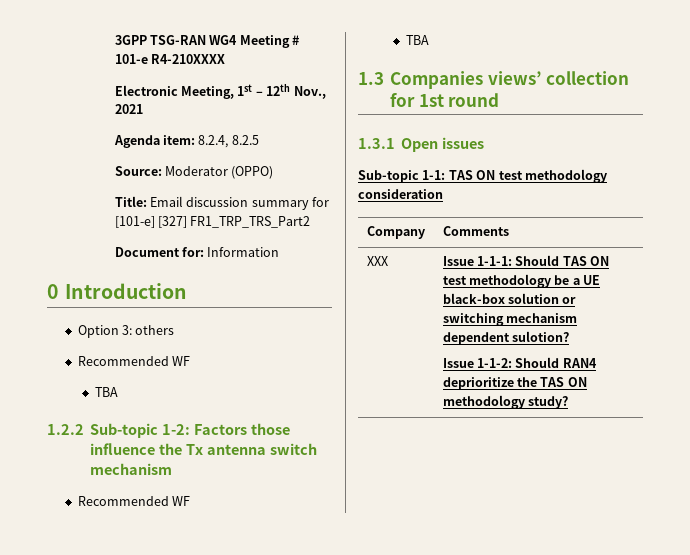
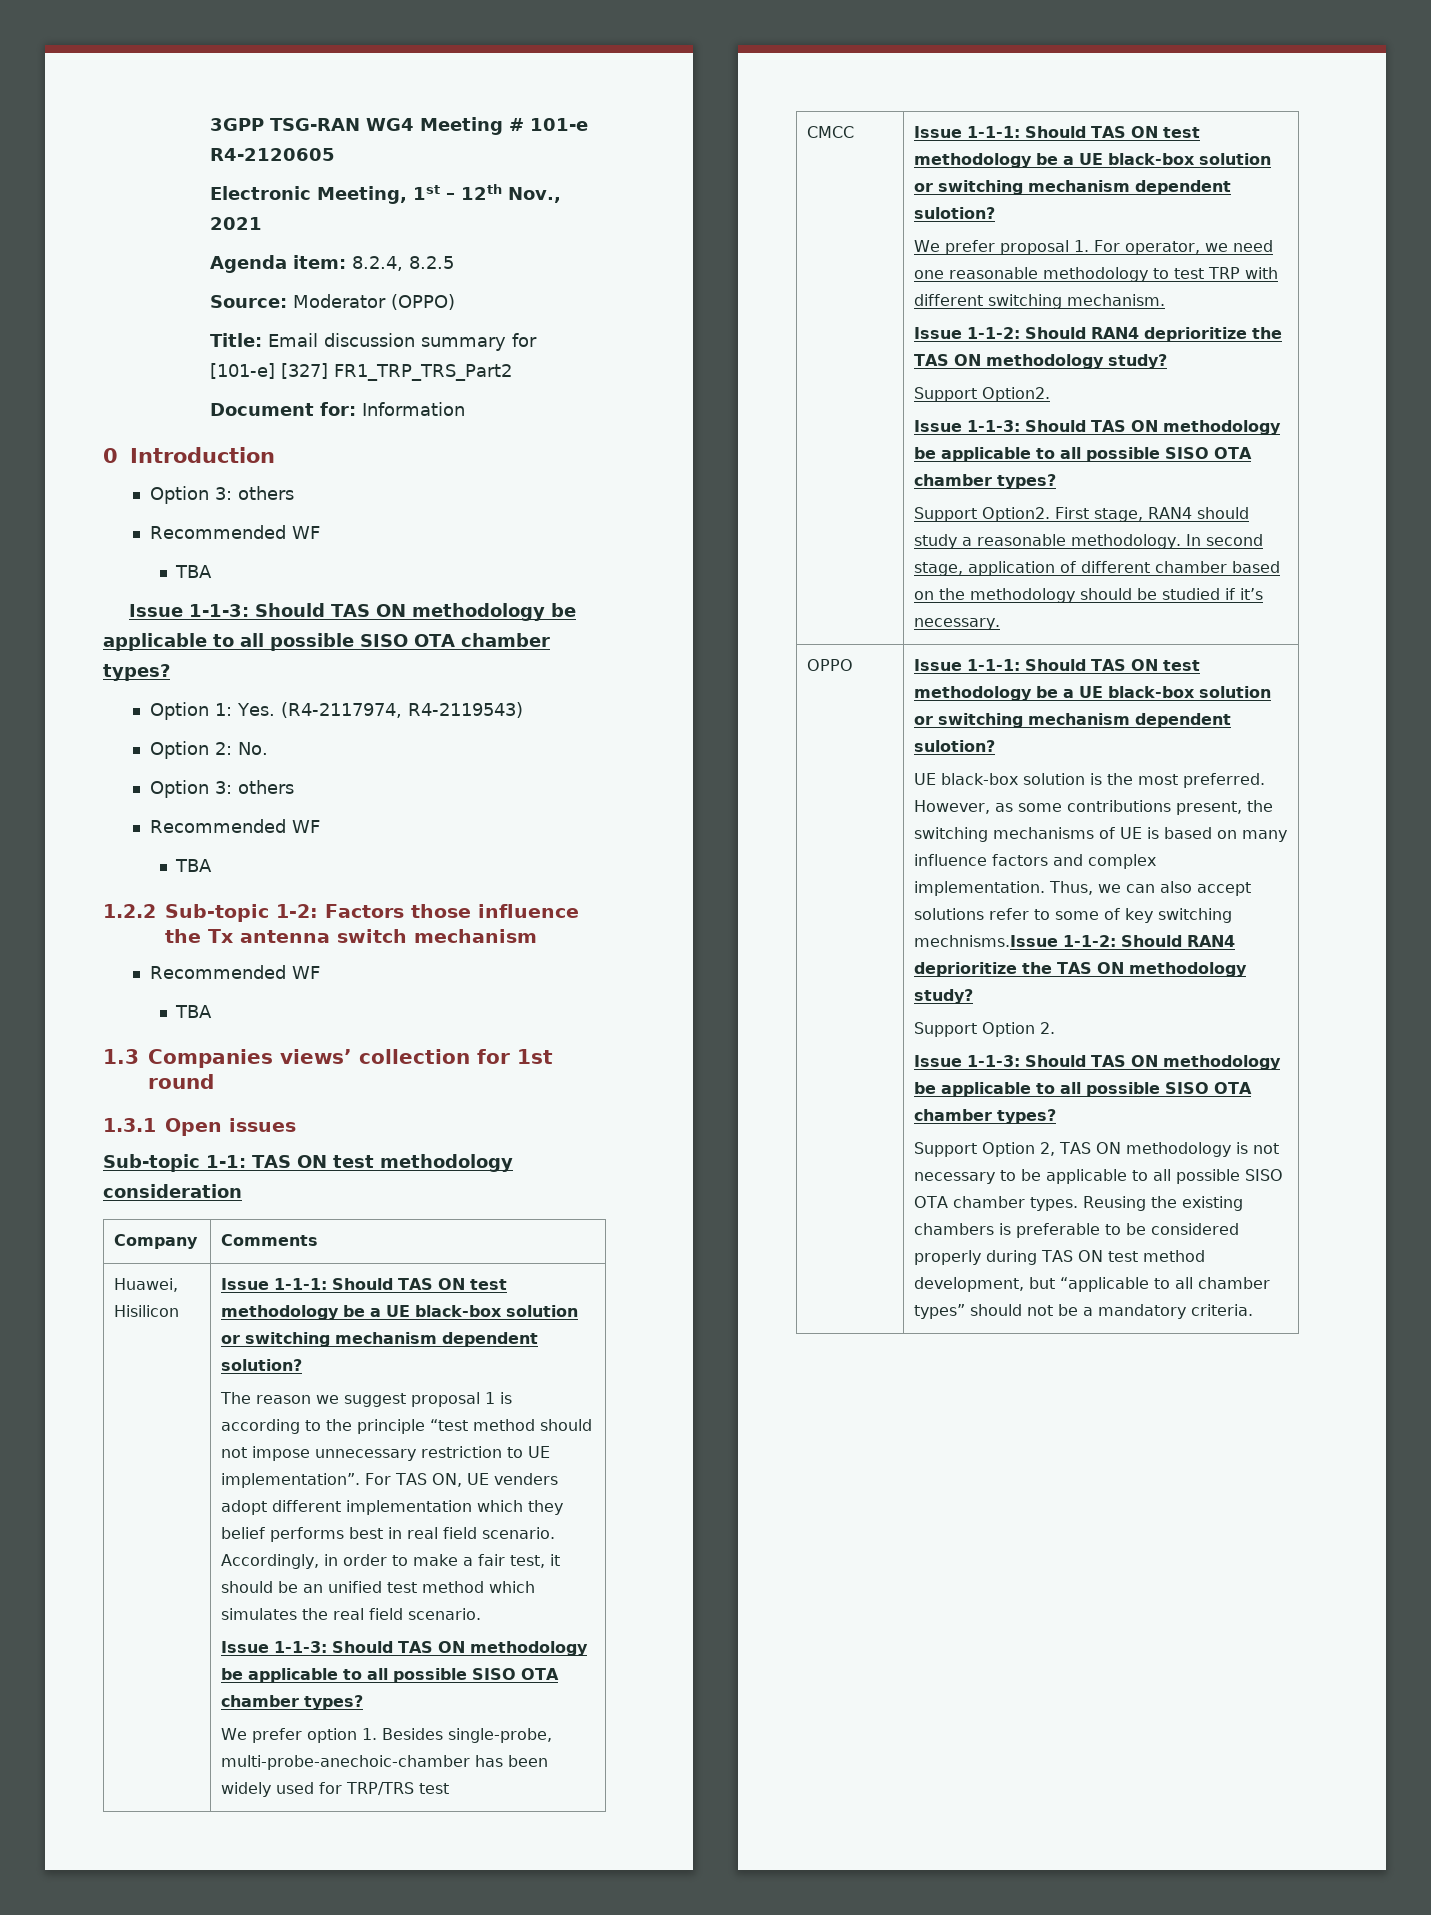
[151,54,226,64] R4-210XXXX -> [209,148,335,161] R4-2120605
(118, 392) none -> [128,603,576,621] [103,633,550,651] [103,664,170,681] [149,702,523,720] [149,741,268,759] [149,780,294,798] [149,819,320,833] [175,859,213,872] // Issue 1-1-3: Should TAS ON methodology be applicable to all possible SISO OTA chamber types? // Option 1: Yes. (R4-2117974, R4-2119543) // Option 2: No. // Option 3: others // Recommended WF // TBA
[366,256,388,266] XXX -> [113,1278,178,1292] [113,1305,179,1317] [220,1278,507,1290] [220,1305,578,1320] [220,1332,538,1347] [220,1359,302,1371] [219,1392,512,1407] [220,1419,592,1434] [220,1446,550,1461] [220,1473,558,1488] [220,1500,563,1515] [220,1527,555,1542] [220,1554,560,1569] [220,1581,535,1593] [220,1608,481,1620] [220,1641,588,1656] [220,1668,559,1683] [220,1695,363,1710] [220,1728,552,1743] [220,1755,548,1770] [220,1782,449,1797] [806,126,854,138] Huawei, Hisilicon | Issue 1-1-1: Should TAS ON test methodology be a UE black-box solution or switching mechanism dependent solution? // The reason we suggest proposal 1 is according to the principle “test method should not impose unnecessary restriction to UE implementation”. For TAS ON, UE venders adopt different implementation which they belief performs best in real field scenario. Accordingly, in order to make a fair test, it should be an unified test method which simulates the real field scenario. // Issue 1-1-3: Should TAS ON methodology be applicable to all possible SISO OTA chamber types? // We prefer option 1. Besides single-probe, multi-probe-anechoic-chamber has been widely used for TRP/TRS test // CMCC
(569, 336) none -> [913,240,1273,255] [913,267,1278,282] [913,294,1165,309] // We prefer proposal 1. For operator, we need one reasonable methodology to test TRP with different switching mechanism.
(568, 402) none -> [913,387,1050,402] [913,420,1281,435] [913,447,1252,462] [913,474,1056,489] [913,507,1249,522] [913,534,1263,549] [913,561,1280,576] [913,588,1263,603] [913,618,1000,630] [806,659,853,671] [913,659,1200,671] [913,686,1271,701] [913,713,1231,728] [913,740,995,752] [913,773,1265,788] [913,800,1273,815] [913,827,1287,842] [913,854,1156,869] [913,881,1251,896] [913,908,1232,923] [913,935,1235,947] [913,962,1247,977] [913,989,973,1004] [913,1022,1055,1037] [913,1055,1281,1070] [913,1082,1252,1097] [913,1109,1056,1124] [913,1142,1279,1157] [913,1169,1283,1184] [913,1196,1243,1211] [913,1223,1239,1238] [913,1250,1205,1265] [913,1277,1270,1292] [913,1304,1253,1319] // Support Option2. // Issue 1-1-3: Should TAS ON methodology be applicable to all possible SISO OTA chamber types? // Support Option2. First stage, RAN4 should study a reasonable methodology. In second stage, application of different chamber based on the methodology should be studied if it’s necessary. // OPPO | Issue 1-1-1: Should TAS ON test methodology be a UE black-box solution or switching mechanism dependent sulotion? // UE black-box solution is the most preferred. However, as some contributions present, the switching mechanisms of UE is based on many influence factors and complex implementation. Thus, we can also accept solutions refer to some of key switching mechnisms.Issue 1-1-2: Should RAN4 deprioritize the TAS ON methodology study? // Support Option 2. // Issue 1-1-3: Should TAS ON methodology be applicable to all possible SISO OTA chamber types? // Support Option 2, TAS ON methodology is not necessary to be applicable to all possible SISO OTA chamber types. Reusing the existing chambers is preferable to be considered properly during TAS ON test method development, but “applicable to all chamber types” should not be a mandatory criteria.

